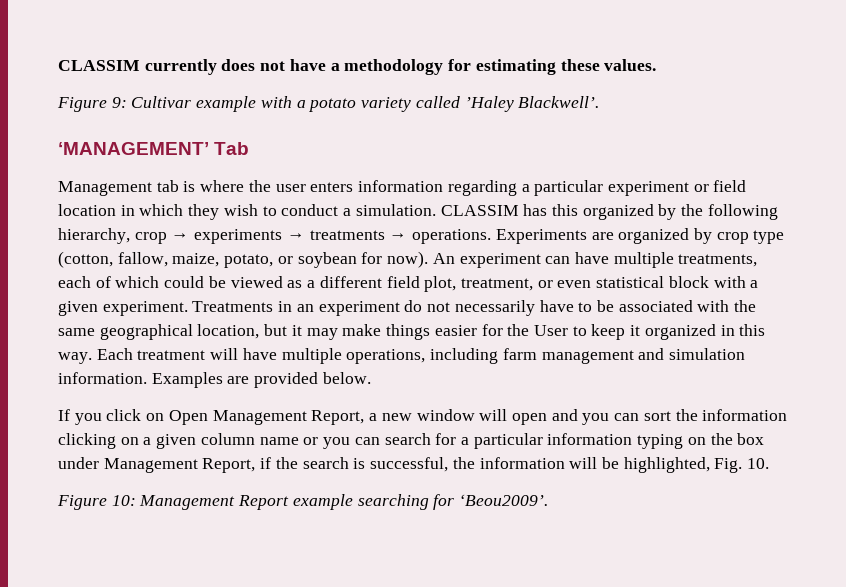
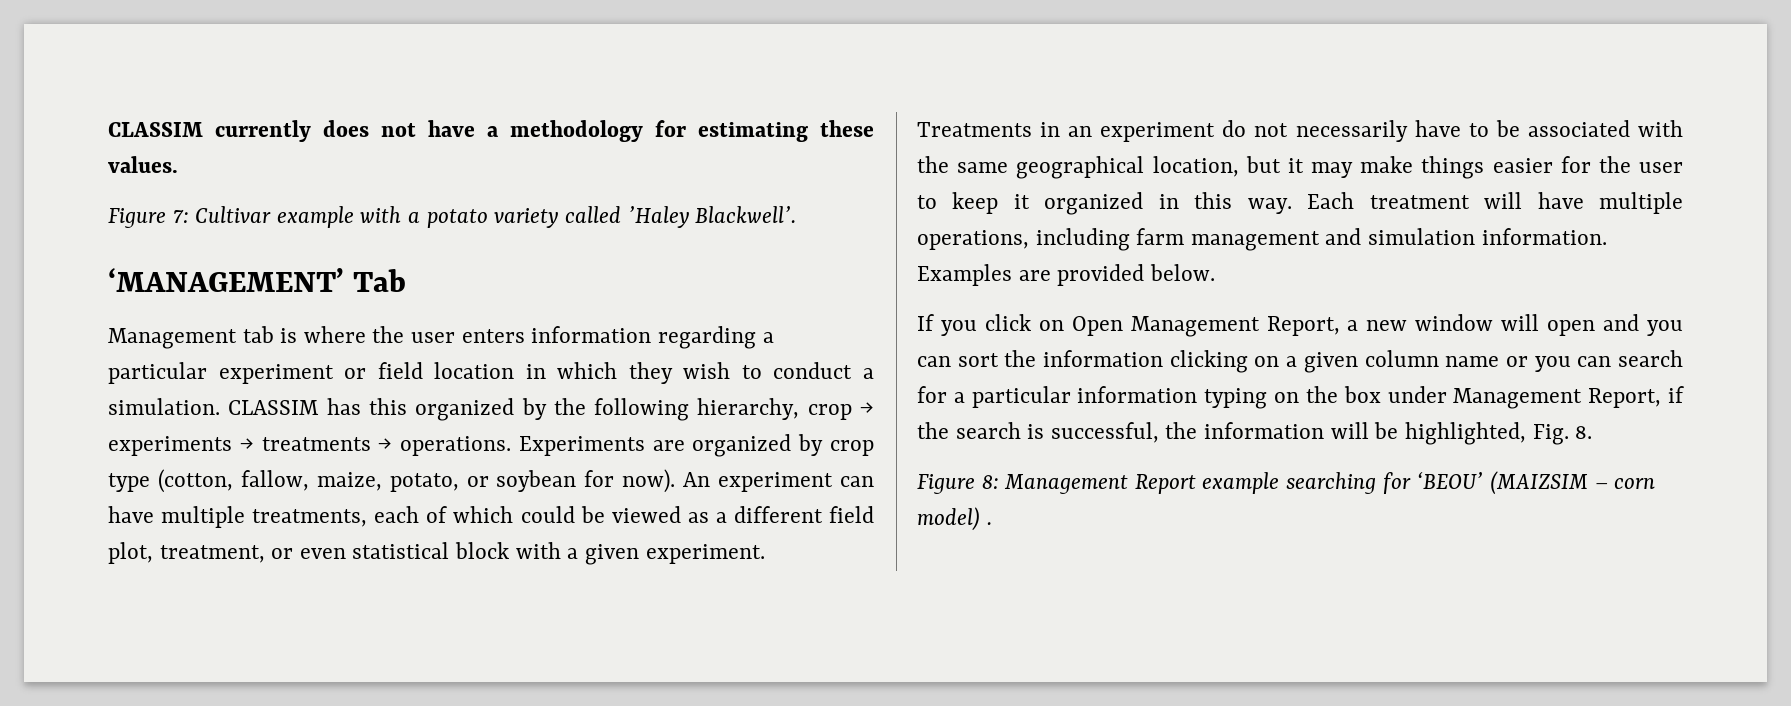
[111,97,127,108] 9: -> [172,209,189,223] 7:
[533,325,568,336] User -> [1639,162,1683,173] user
[747,458,770,469] [57,495,136,510] 10. // Figure 10: -> [1575,426,1593,439] [917,474,999,494] 8. // Figure 8:
[459,494,549,506] ‘Beou2009’. -> [1416,471,1656,495] [917,507,992,531] ‘BEOU’ (MAIZSIM – corn model) .

